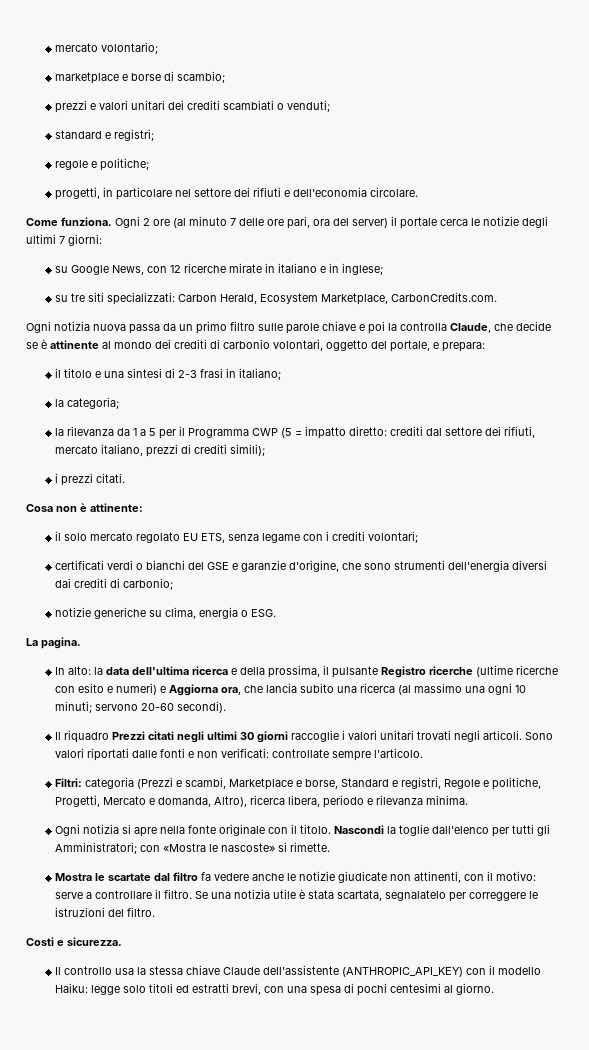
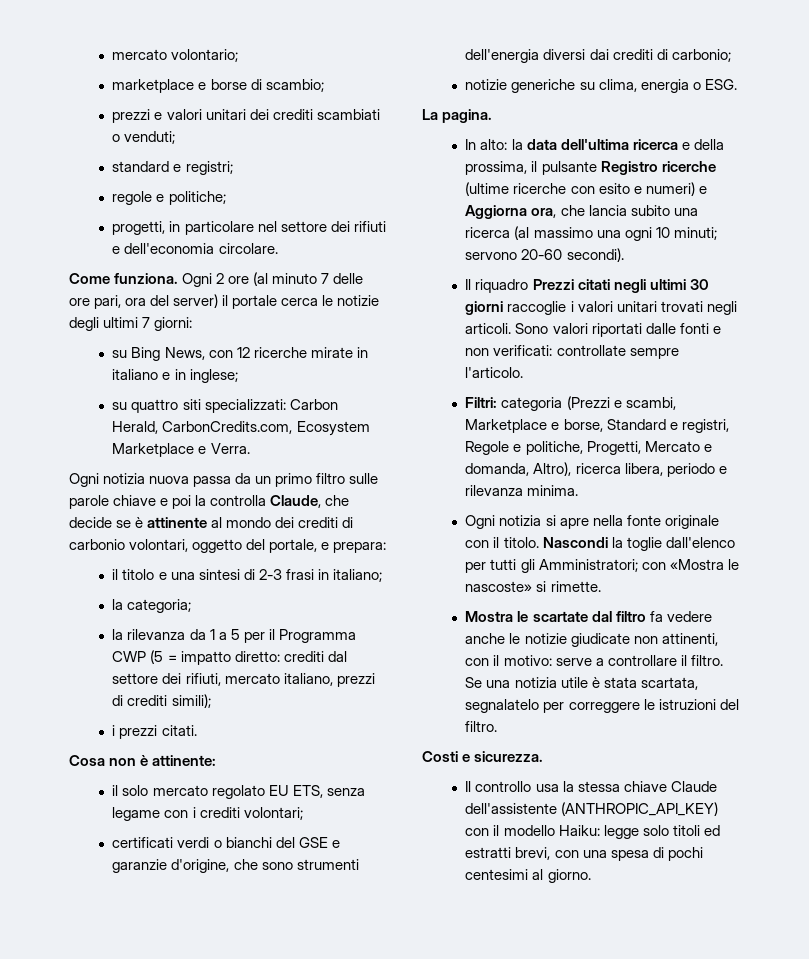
[71,265,110,275] Google -> [131,347,161,361] Bing
[71,293,86,302] tre -> [131,399,179,413] quattro
[260,292,498,305] Ecosystem Marketplace, CarbonCredits.com. -> [162,421,370,436] [112,443,250,457] CarbonCredits.com, Ecosystem Marketplace e Verra.

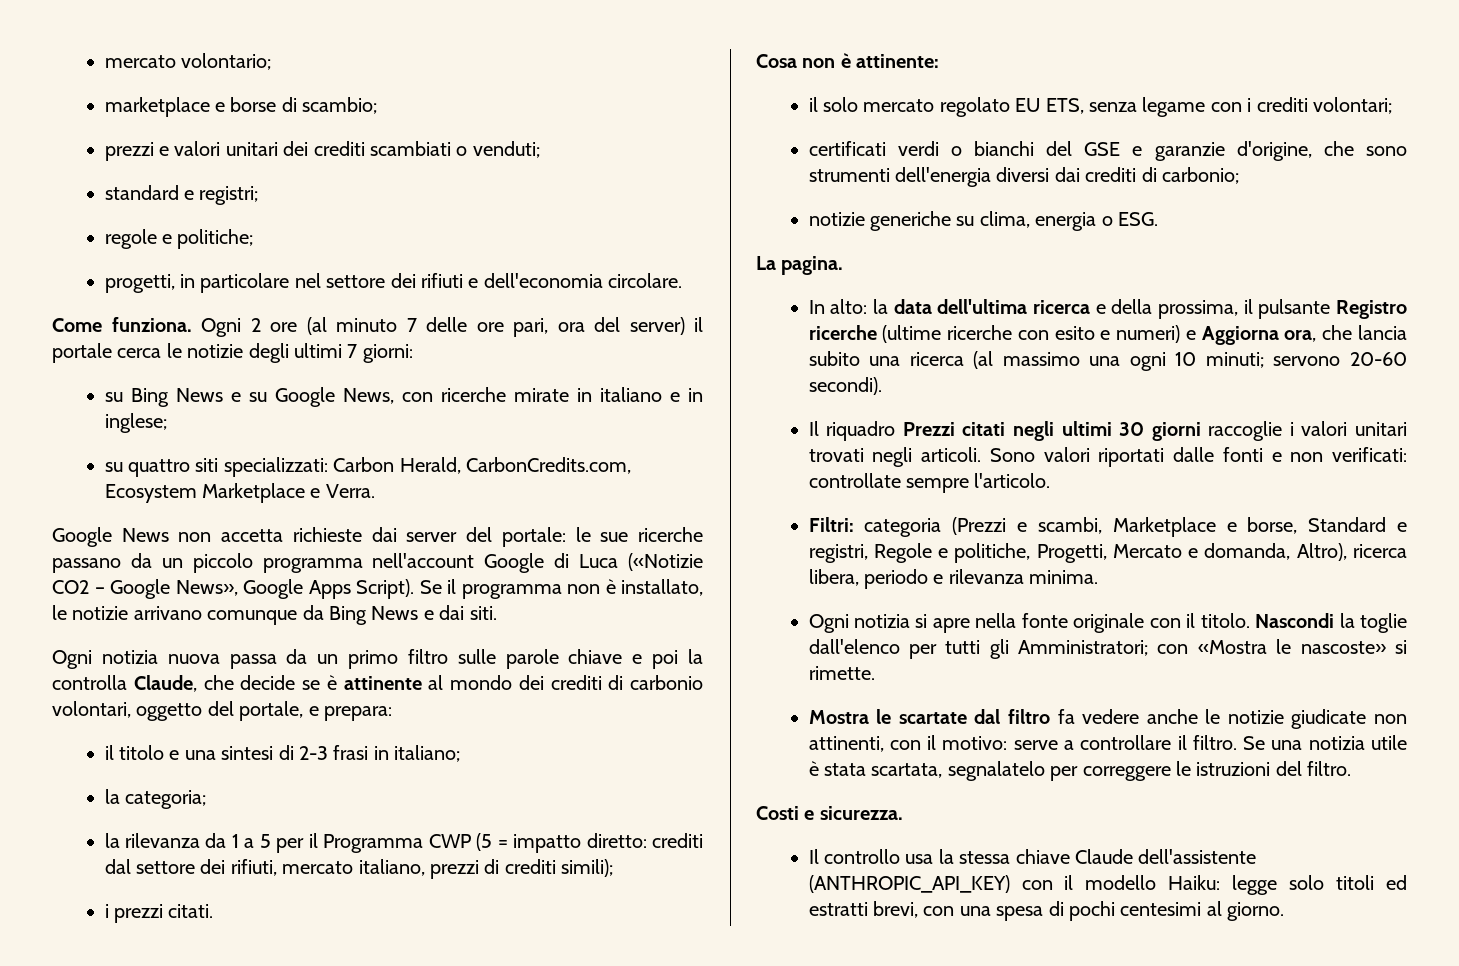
(161, 354) none -> [175,387,335,407] News e su Google
[236,347,250,358] 12 -> (433, 397) none
(250, 448) none -> [52,527,704,547] [52,553,704,573] [52,579,703,599] [52,605,497,625] // Google News non accetta richieste dai server del portale: le sue ricerche passano da un piccolo programma nell'account Google di Luca («Notizie CO2 – Google News», Google Apps Script). Se il programma non è installato, le notizie arrivano comunque da Bing News e dai siti.

